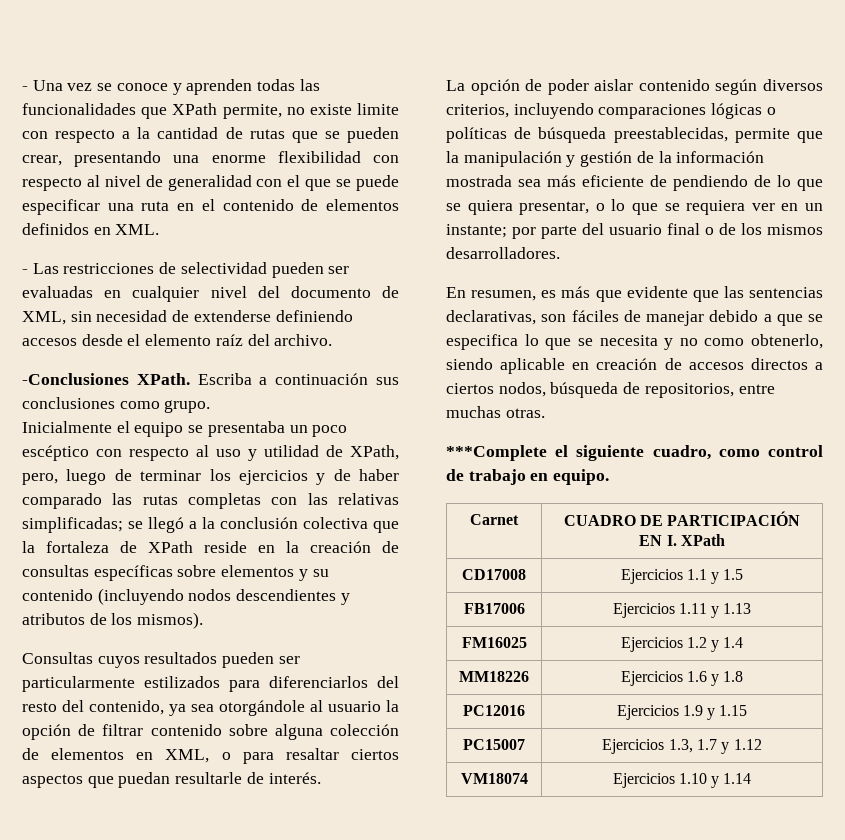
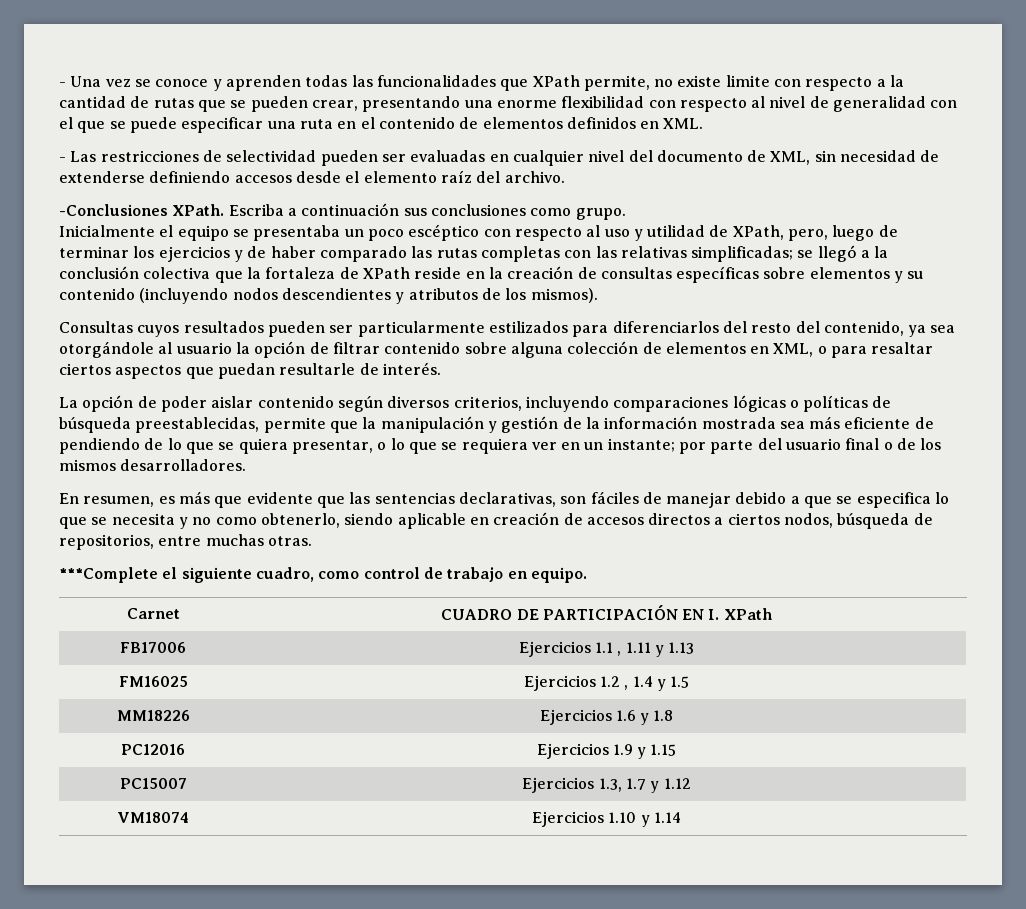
[462,569,526,580] CD17008 -> [120,642,186,653] FB17006
[711,569,744,584] [463,603,525,614] [612,603,675,618] y 1.5 // FB17006 | Ejercicios -> [617,651,622,656] ,
[711,637,744,652] y 1.4 -> [624,676,690,691] , 1.4 y 1.5

